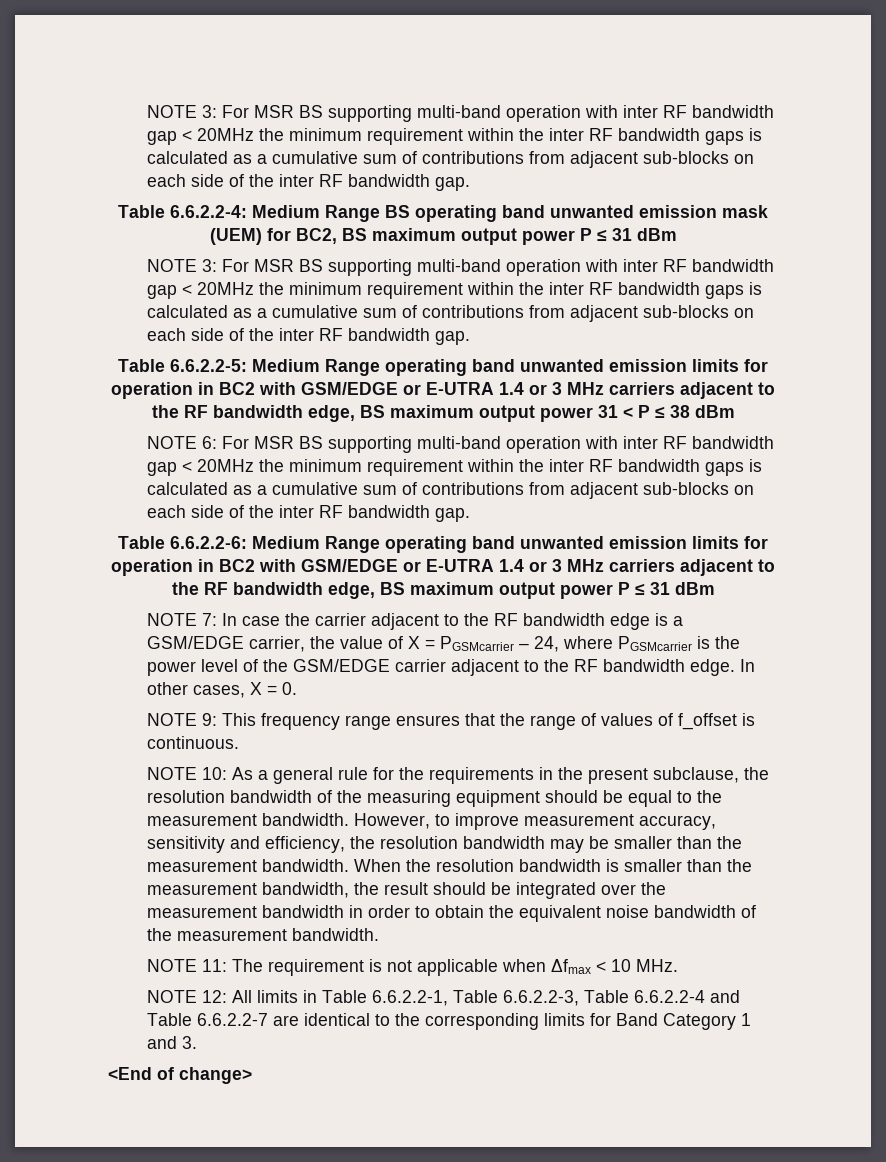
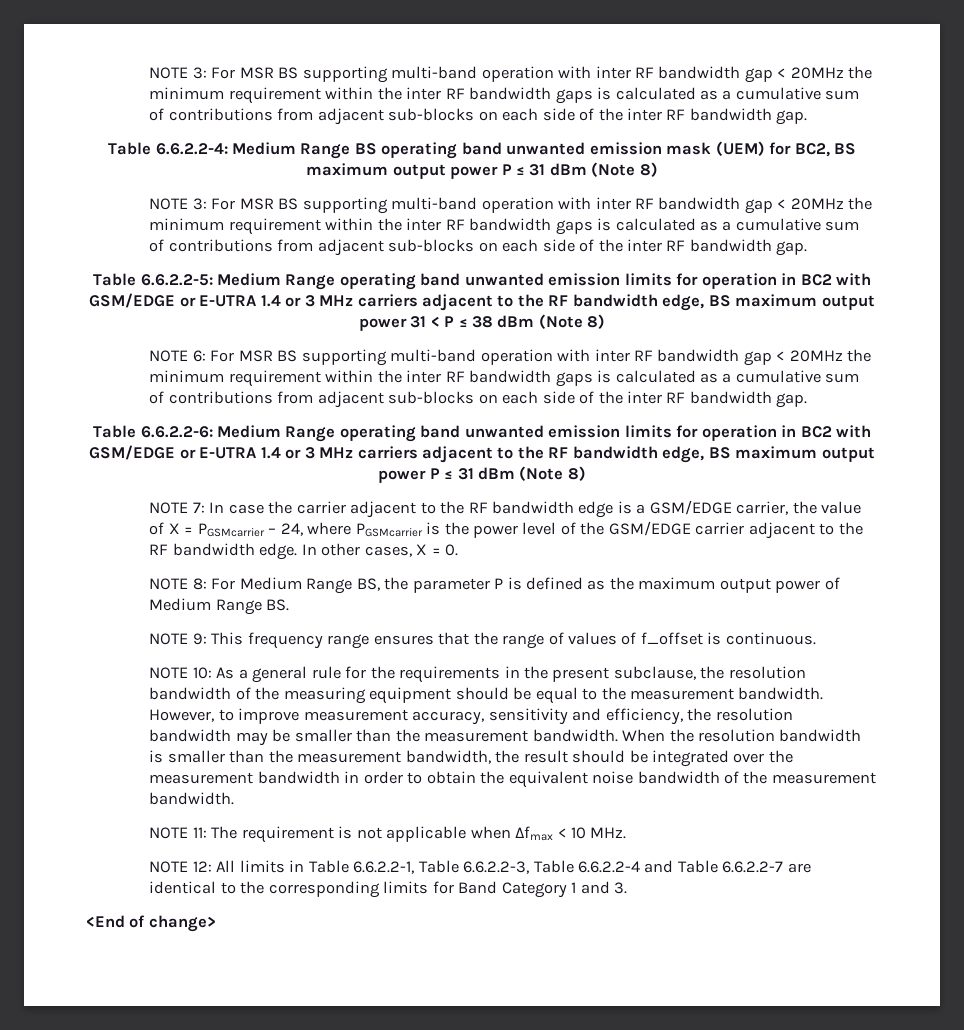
(677, 234) none -> [591,162,658,177] (Note 8)
(735, 411) none -> [538,314,606,329] (Note 8)
(715, 588) none -> [519,466,586,481] (Note 8)
(297, 688) none -> [149,577,840,594] [149,598,290,615] // NOTE 8: For Medium Range BS, the parameter P is defined as the maximum output power of Medium Range BS.

